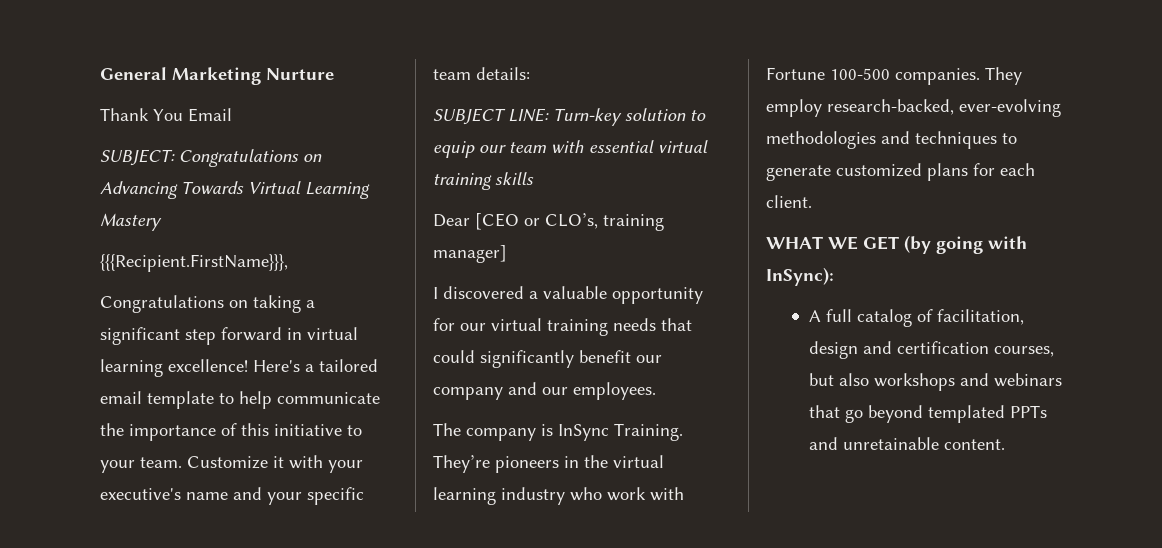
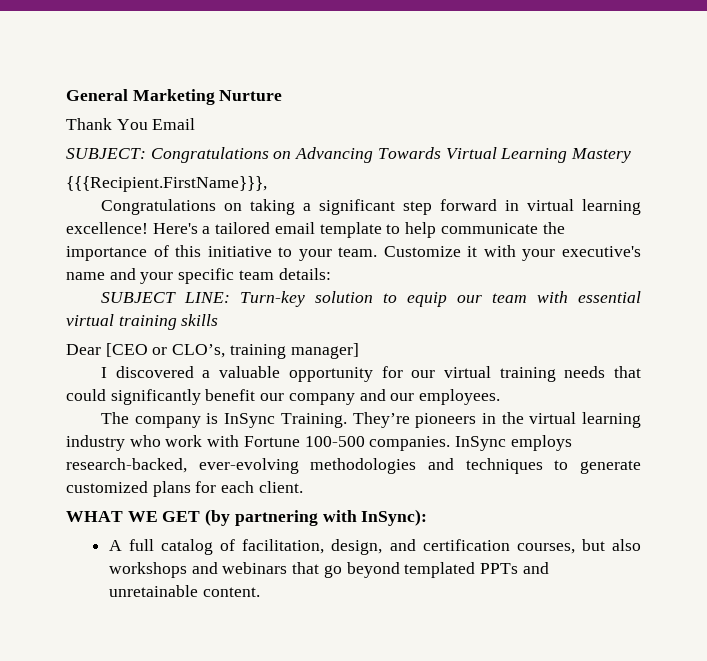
[985,67,1022,85] [766,99,822,117] They employ -> [455,435,572,451] InSync employs
[936,236,983,254] going -> [234,510,318,526] partnering
[808,341,858,359] design -> [331,539,383,555] design,

